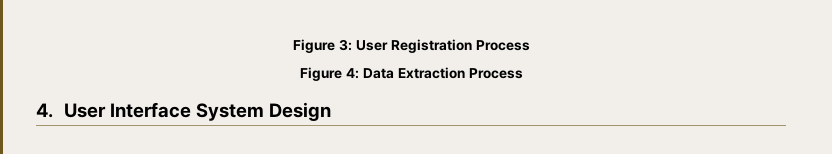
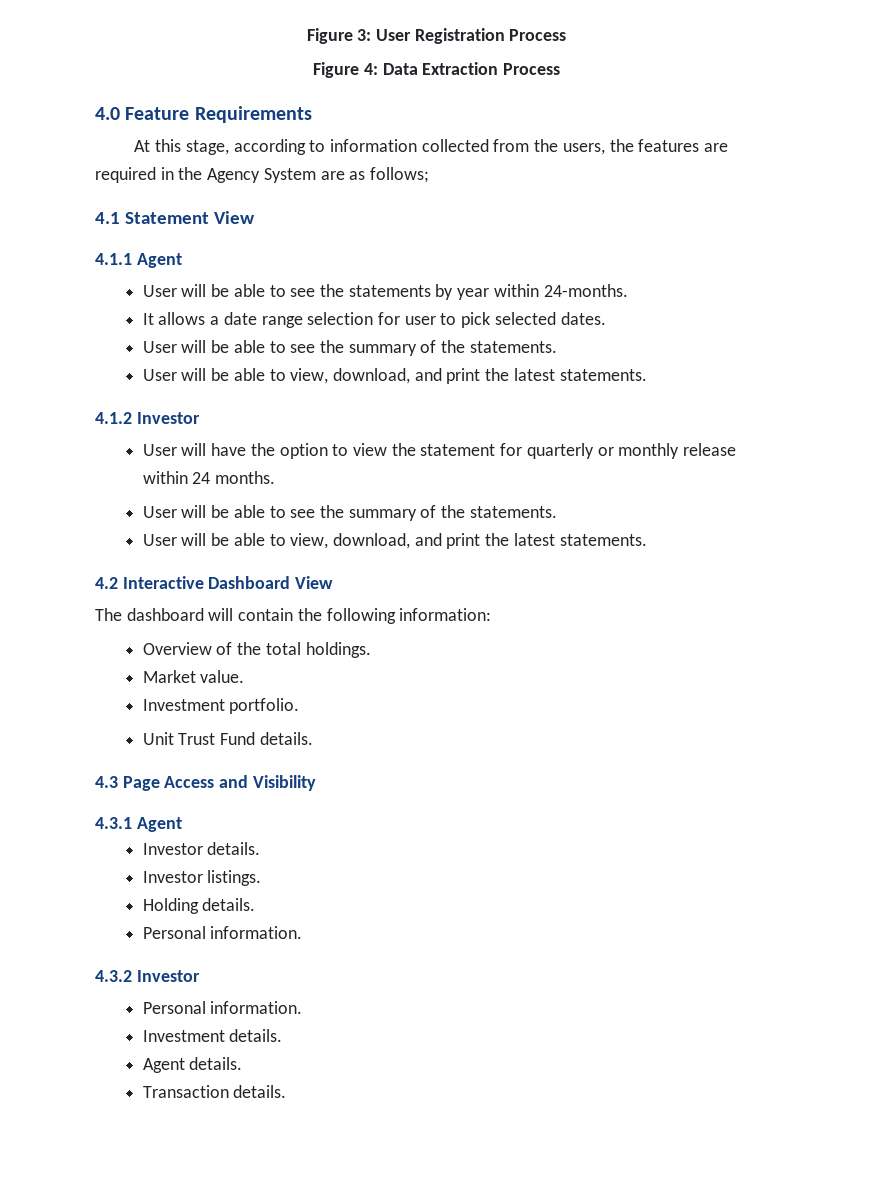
[36,102,331,121] 4. User Interface System Design -> [95,106,312,123] [134,139,729,155] [95,167,430,183] [95,211,255,224] [95,253,182,268] [142,284,628,300] [142,312,606,328] [142,340,557,356] [142,368,647,384] [95,412,200,424] [142,443,737,459] [142,471,276,484] [142,505,557,521] [142,533,647,549] [95,576,334,589] [95,608,492,624] [142,642,371,658] [142,670,245,683] [142,698,300,714] [142,732,313,745] [95,775,316,791] [95,817,182,832] [142,842,261,855] [142,870,262,886] [142,898,256,914] [142,926,303,939] [95,970,200,982] [142,1001,303,1014] [142,1029,283,1042] [142,1057,243,1073] [142,1085,287,1098] 4.0 Feature Requirements // At this stage, according to information collected from the users, the features are required in the Agency System are as follows; // 4.1 Statement View // 4.1.1 Agent // User will be able to see the statements by year within 24-months. // It allows a date range selection for user to pick selected dates. // User will be able to see the summary of the statements. // User will be able to view, download, and print the latest statements. // 4.1.2 Investor // User will have the option to view the statement for quarterly or monthly release within 24 months. // User will be able to see the summary of the statements. // User will be able to view, download, and print the latest statements. // 4.2 Interactive Dashboard View // The dashboard will contain the following information: // Overview of the total holdings. // Market value. // Investment portfolio. // Unit Trust Fund details. // 4.3 Page Access and Visibility // 4.3.1 Agent // Investor details. // Investor listings. // Holding details. // Personal information. // 4.3.2 Investor // Personal information. // Investment details. // Agent details. // Transaction details.

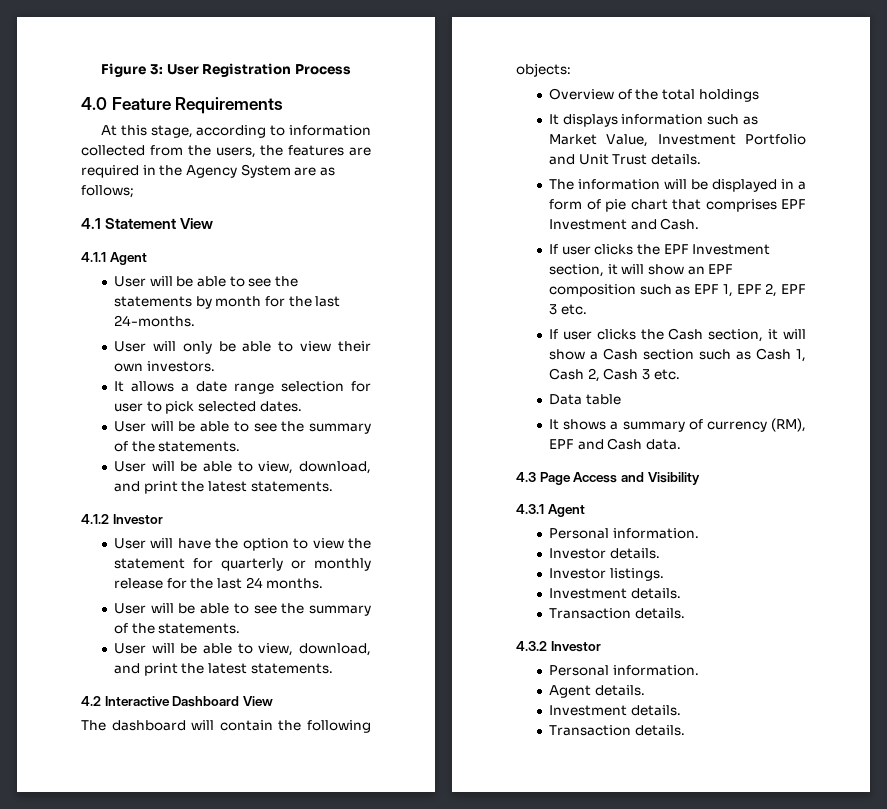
[313,62,560,78] // Figure 4: Data Extraction Process -> (351, 69) none
[457,284,628,300] year within 24-months. -> [215,296,341,307] [114,315,196,327] [114,341,371,354] [114,361,215,372] month for the last 24-months. // User will only be able to view their own investors.
[142,471,188,484] within -> [166,578,242,589] for the last
[399,608,492,621] information: -> [516,63,571,77] objects:
[305,642,371,658] [142,670,245,683] [142,698,300,714] holdings. // Market value. // Investment portfolio. // -> [698,89,759,102] [549,114,758,127] [549,134,806,147] [549,154,576,165] holdings // It displays information such as Market Value, Investment Portfolio and
[220,732,313,745] Fund details. -> [650,154,701,165] [549,179,806,192] [549,199,806,212] [549,218,700,230] [549,244,771,255] [549,264,734,277] [549,283,807,297] [549,304,587,315] [549,328,806,342] [549,348,806,362] [549,368,680,382] [549,394,621,405] [549,418,806,432] [549,438,681,450] details. // The information will be displayed in a form of pie chart that comprises EPF Investment and Cash. // If user clicks the EPF Investment section, it will show an EPF composition such as EPF 1, EPF 2, EPF 3 etc. // If user clicks the Cash section, it will show a Cash section such as Cash 1, Cash 2, Cash 3 etc. // Data table // It shows a summary of currency (RM), EPF and Cash data.
(182, 824) none -> [549,528,699,539] // Personal information.
[142,898,256,914] [142,926,303,939] Holding details. // Personal information. -> [549,588,681,599] [549,608,685,619] Investment details. // Transaction details.
[142,1029,283,1042] [142,1058,185,1073] Investment details. // Agent -> [549,685,645,698] [549,705,628,716] Agent details. // Investment

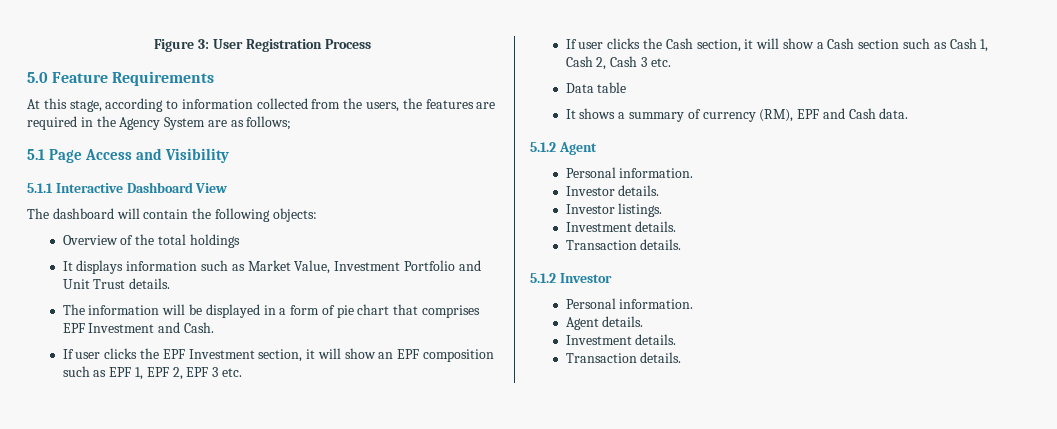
[81,97,107,110] 4.0 -> [27,72,48,83] 5.0
[81,218,214,229] [81,252,147,265] [114,276,298,287] [114,296,341,309] [114,315,196,327] [114,341,371,354] [114,361,215,372] [114,381,371,394] [114,401,302,414] [114,421,372,434] [114,441,241,452] [114,461,371,474] [114,481,333,494] [81,514,163,525] [114,538,371,551] [114,558,371,571] [114,577,324,589] [114,603,372,616] [114,623,241,634] [114,643,371,656] [114,663,333,676] [81,696,101,706] 4.1 Statement View // 4.1.1 Agent // User will be able to see the statements by month for the last 24-months. // User will only be able to view their own investors. // It allows a date range selection for user to pick selected dates. // User will be able to see the summary of the statements. // User will be able to view, download, and print the latest statements. // 4.1.2 Investor // User will have the option to view the statement for quarterly or monthly release for the last 24 months. // User will be able to see the summary of the statements. // User will be able to view, download, and print the latest statements. // 4.2 -> [27,148,229,163] [27,183,53,193] 5.1 Page Access and Visibility // 5.1.1
[516,472,700,485] [516,504,544,514] 4.3 Page Access and Visibility // 4.3.1 -> [530,142,556,152] 5.1.2
[516,641,547,651] 4.3.2 -> [530,273,556,283] 5.1.2

